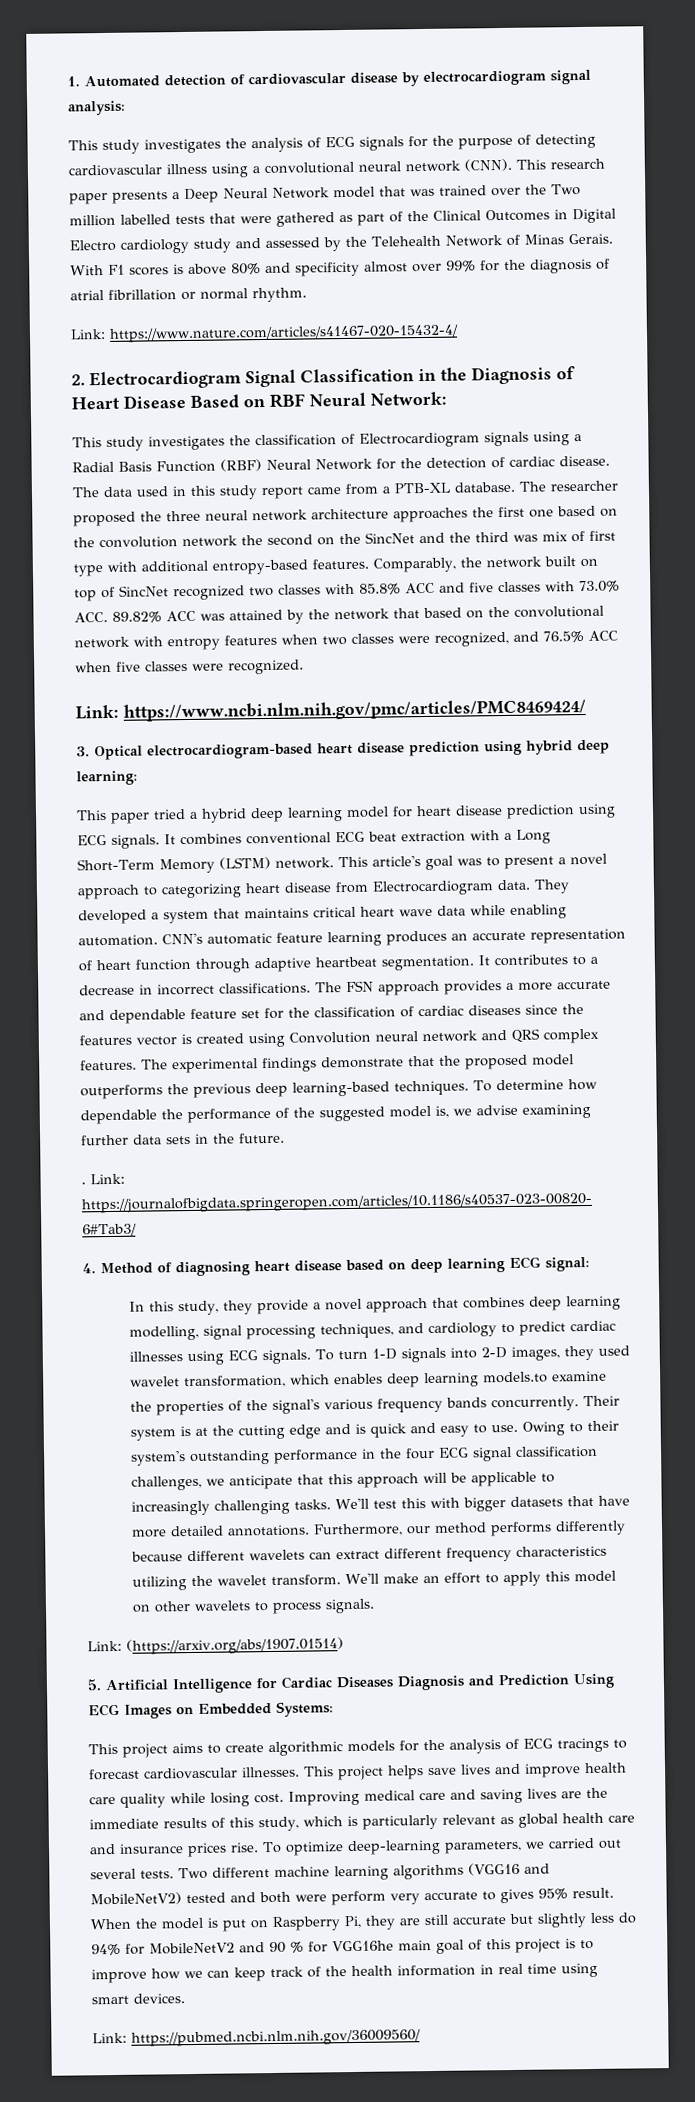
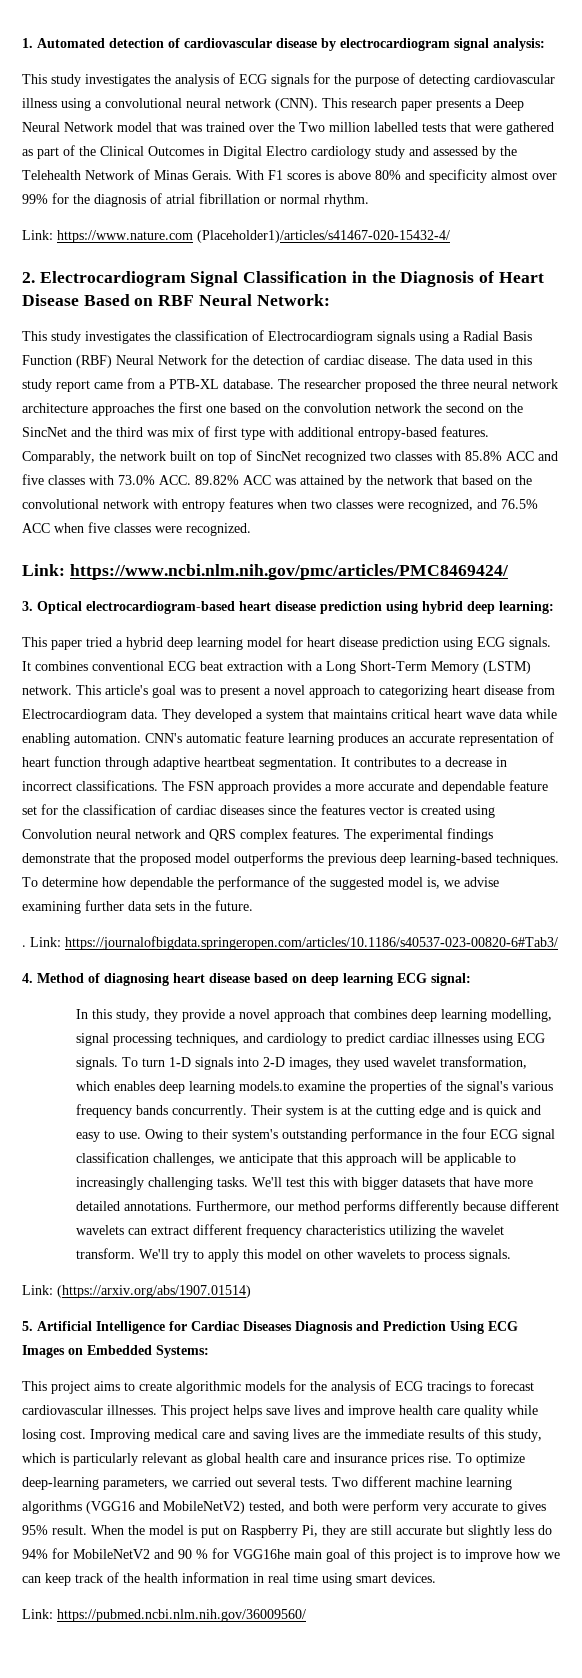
[109,324,459,343] https://www.nature.com/articles/s41467-020-15432-4/ -> [57,230,450,243] https://www.nature.com (Placeholder1)/articles/s41467-020-15432-4/
[382,1572,481,1584] make an effort -> [172,1250,189,1262] try
[186,1892,226,1904] tested -> [249,1501,285,1513] tested,

